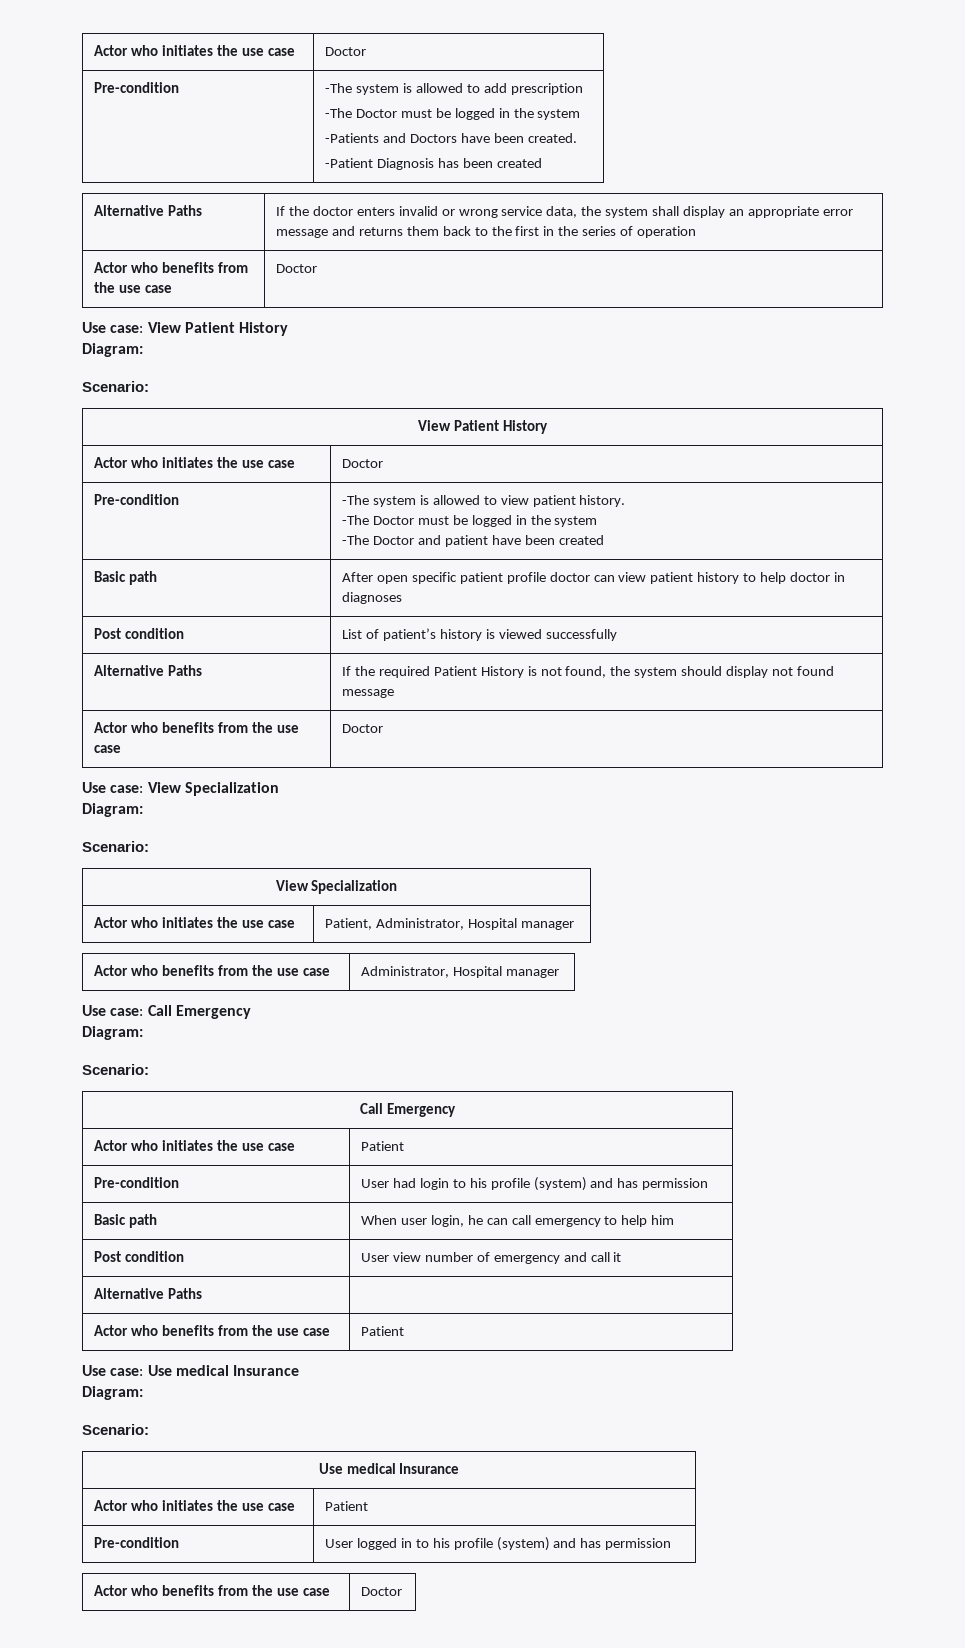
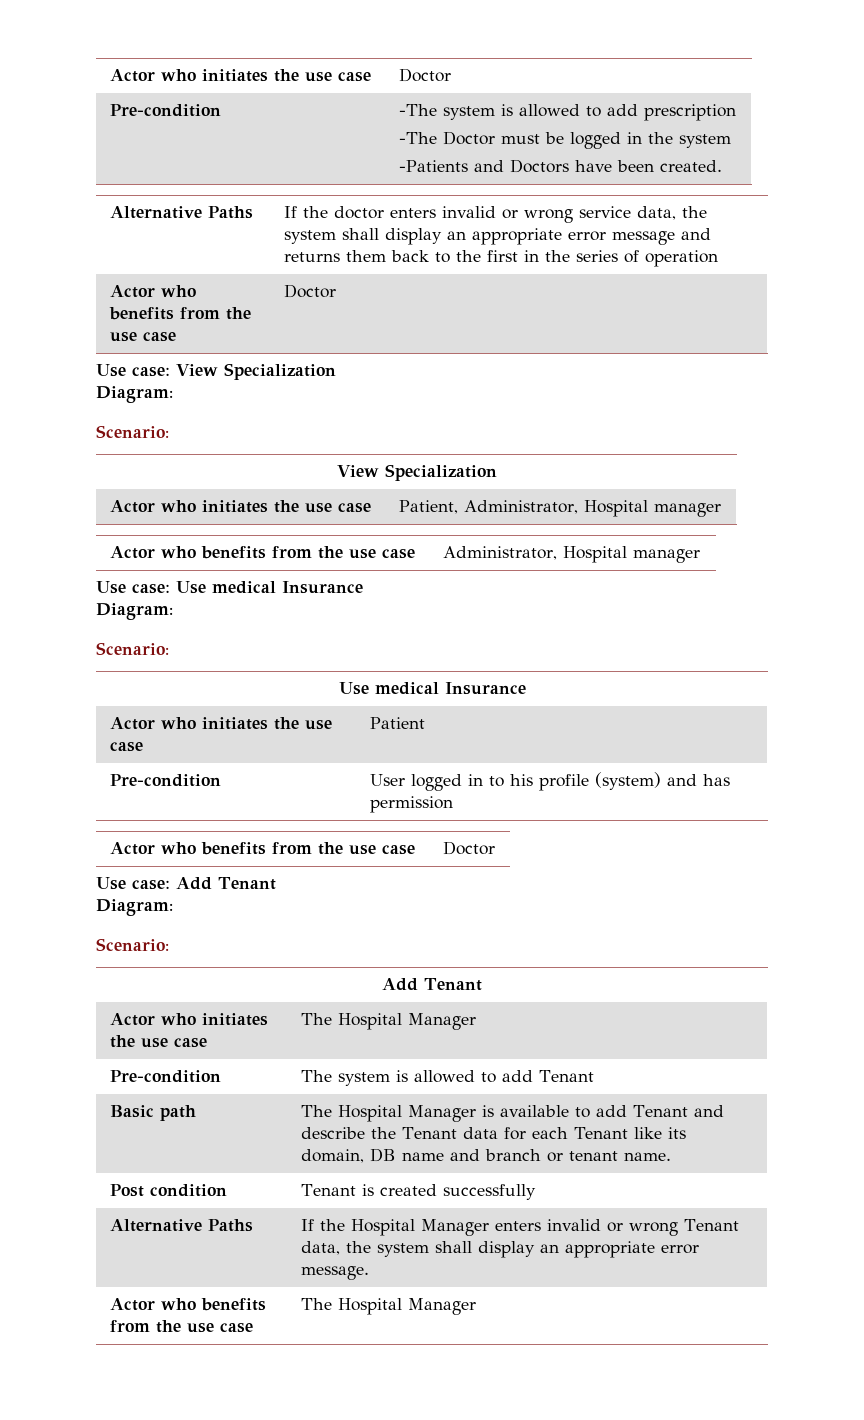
[325,158,542,170] // -Patient Diagnosis has been created -> (722, 166) none
[82,322,289,336] [82,343,143,357] [82,381,149,392] [418,420,548,434] [94,457,295,468] [342,459,384,468] [94,494,180,505] [342,495,626,507] [342,515,598,527] [342,535,604,547] [94,571,157,585] [342,572,845,584] [342,592,403,604] [94,628,184,639] [342,628,617,641] [94,665,202,676] [342,666,834,678] [342,689,395,698] [94,722,299,733] [94,745,122,753] [342,724,384,733] // Use case: View Patient History // Diagram: // Scenario: // View Patient History // Actor who initiates the use case | Doctor // Pre-condition | -The system is allowed to view patient history. // -The Doctor must be logged in the system // -The Doctor and patient have been created // Basic path | After open specific patient profile doctor can view patient history to help doctor in diagnoses // Post condition | List of patient’s history is viewed successfully // Alternative Paths | If the required Patient History is not found, the system should display not found message // Actor who benefits from the use case | Doctor -> (336, 291) none
[82,1005,251,1019] [82,1026,143,1040] [82,1064,149,1075] [360,1103,456,1117] [94,1140,295,1151] [361,1141,405,1151] [94,1177,180,1188] [361,1177,709,1191] [94,1214,157,1228] [361,1215,675,1227] [94,1251,184,1262] [361,1252,622,1264] [94,1288,202,1299] [94,1325,330,1336] [361,1326,405,1336] // Use case: Call Emergency // Diagram: // Scenario: // Call Emergency // Actor who initiates the use case | Patient // Pre-condition | User had login to his profile (system) and has permission // Basic path | When user login, he can call emergency to help him // Post condition | User view number of emergency and call it // Alternative Paths | // Actor who benefits from the use case | Patient -> (700, 556) none
(403, 1591) none -> [96,877,276,890] [96,899,173,916] [96,938,169,951] [382,978,483,991] [109,1013,268,1026] [109,1035,207,1048] [300,1013,476,1030] [109,1070,221,1083] [300,1070,594,1086] [109,1105,196,1121] [300,1105,724,1122] [300,1127,687,1140] [300,1148,671,1163] [109,1184,227,1197] [300,1184,536,1200] [109,1219,253,1232] [300,1219,739,1236] [300,1241,699,1258] [300,1266,369,1280] [109,1298,266,1311] [109,1320,253,1333] [300,1298,476,1315] // Use case: Add Tenant // Diagram: // Scenario: // Add Tenant // Actor who initiates the use case | The Hospital Manager // Pre-condition | The system is allowed to add Tenant // Basic path | The Hospital Manager is available to add Tenant and describe the Tenant data for each Tenant like its domain, DB name and branch or tenant name. // Post condition | Tenant is created successfully // Alternative Paths | If the Hospital Manager enters invalid or wrong Tenant data, the system shall display an appropriate error message. // Actor who benefits from the use case | The Hospital Manager

